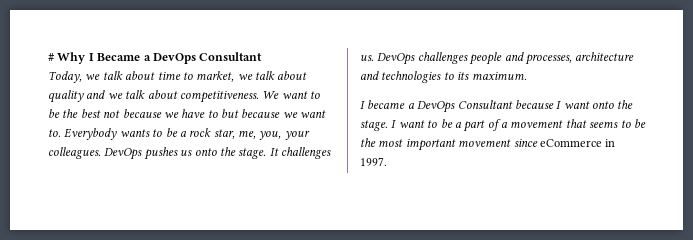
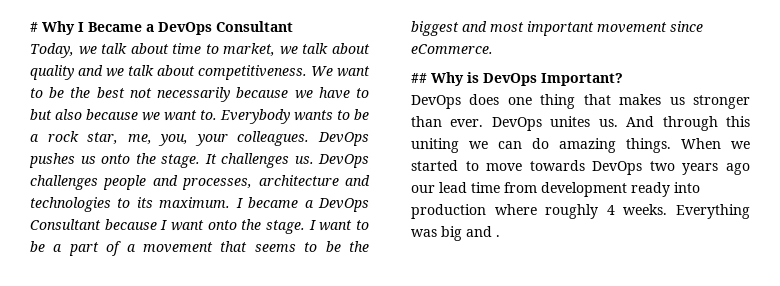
(121, 114) none -> [157,87,231,102] necessarily
(239, 113) none -> [55,109,82,120] also
(527, 75) // -> (231, 202) none
(376, 142) none -> [411,21,487,36] biggest and
[539,139,616,147] [360,157,387,166] eCommerce in 1997. -> [411,44,493,54] [411,72,623,86] [411,94,750,109] [411,116,750,131] [411,138,750,153] [411,160,750,175] [411,182,700,197] [411,204,750,219] [411,226,500,241] eCommerce. // ## Why is DevOps Important? // DevOps does one thing that makes us stronger than ever. DevOps unites us. And through this uniting we can do amazing things. When we started to move towards DevOps two years ago our lead time from development ready into production where roughly 4 weeks. Everything was big and .

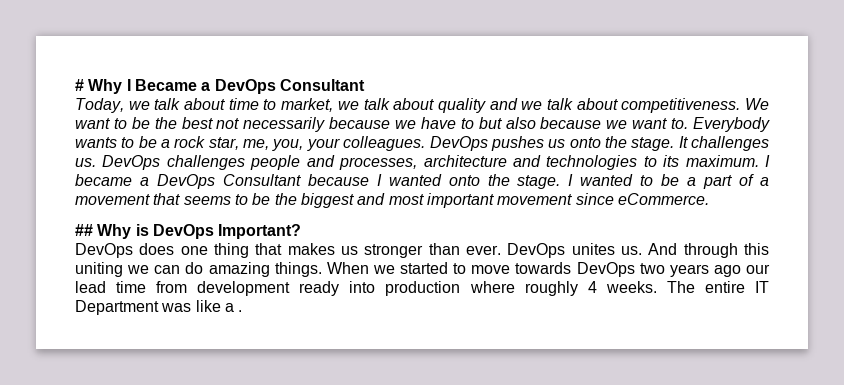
[171,220,204,231] want -> [388,174,442,186] wanted
[319,220,353,231] want -> [580,174,634,186] wanted
[676,204,750,219] [411,226,492,241] Everything was big and -> [666,281,770,293] [75,300,234,315] The entire IT Department was like a

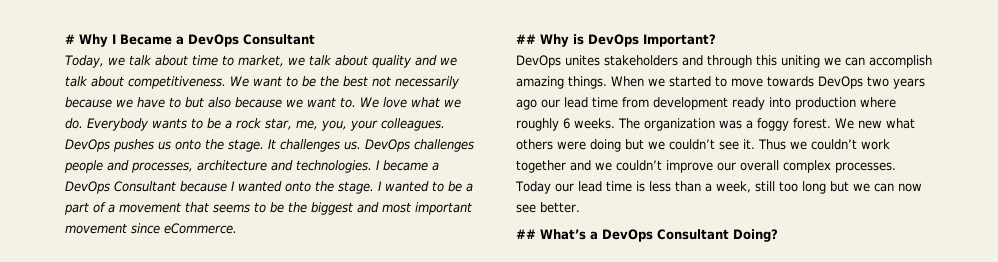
(689, 123) none -> [360,97,461,108] [65,118,83,129] We love what we do.
[546,155,759,170] technologies to its maximum. -> [296,160,372,173] technologies.
[139,243,678,258] does one thing that makes us stronger than ever. DevOps unites us. And -> [565,55,703,66] unites stakeholders and
[185,262,204,274] do -> [869,55,932,68] accomplish
[587,281,597,293] 4 -> [563,118,570,129] 6
[704,281,770,293] [75,300,243,315] entire IT Department was like a . -> [644,118,915,131] [516,139,890,152] [516,160,896,173] [515,181,922,194] [516,202,580,213] [516,229,778,242] organization was a foggy forest. We new what others were doing but we couldn’t see it. Thus we couldn’t work together and we couldn’t improve our overall complex processes. Today our lead time is less than a week, still too long but we can now see better. // ## What’s a DevOps Consultant Doing?

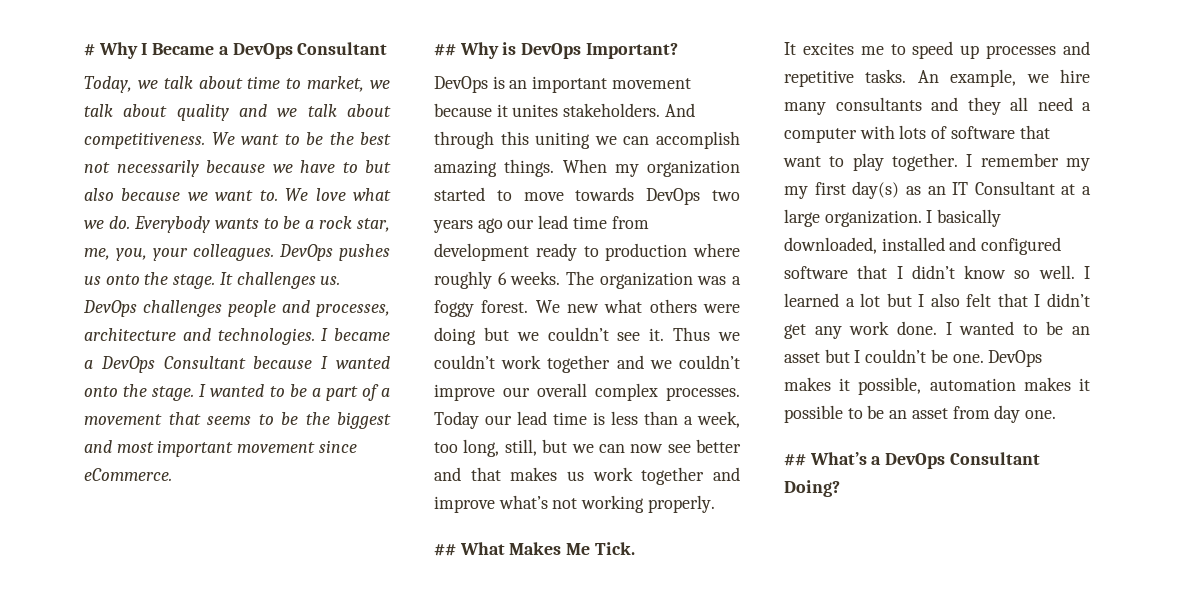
[565,55,703,66] unites stakeholders and -> [492,76,691,93] [434,103,695,117] is an important movement because it unites stakeholders. And
[648,78,665,87] we -> [614,160,740,177] my organization
[769,97,791,108] into -> [583,246,599,257] to
[754,181,826,194] still too long -> [434,439,537,457] too long, still,
[540,202,580,213] better. -> [696,439,741,453] [434,467,740,485] [434,495,715,513] [434,542,635,556] [784,41,1090,59] [784,69,1090,87] [784,97,1091,115] [784,125,1050,143] [783,153,1090,171] [784,181,1091,199] [784,209,1002,227] [784,237,1062,255] [784,265,1090,279] [784,293,1090,307] [784,321,1090,339] [784,349,1043,367] [784,377,1090,395] [784,405,1057,423] better and that makes us work together and improve what’s not working properly. // ## What Makes Me Tick. // It excites me to speed up processes and repetitive tasks. An example, we hire many consultants and they all need a computer with lots of software that want to play together. I remember my my first day(s) as an IT Consultant at a large organization. I basically downloaded, installed and configured software that I didn’t know so well. I learned a lot but I also felt that I didn’t get any work done. I wanted to be an asset but I couldn’t be one. DevOps makes it possible, automation makes it possible to be an asset from day one.

